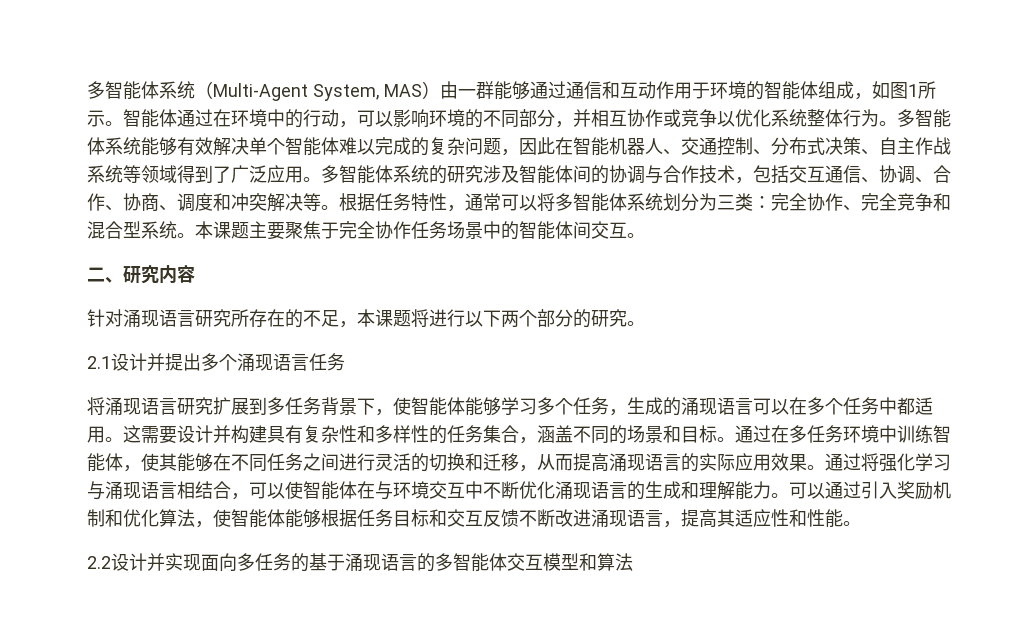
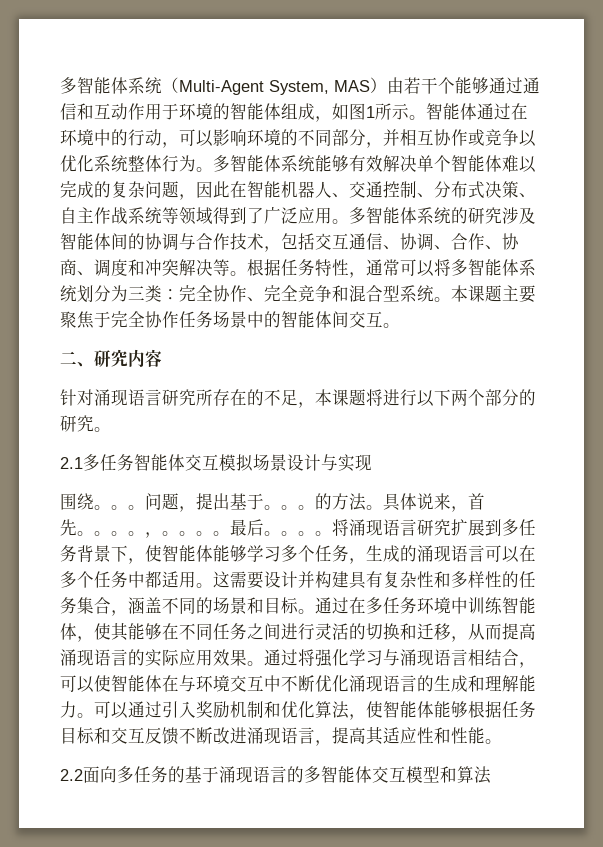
[457,81,494,99] 一群 -> [404,77,455,94] 若干个
[111,353,345,371] 设计并提出多个涌现语言任务 // -> [83,454,372,472] [60,493,485,512] [60,519,332,538] 多任务智能体交互模拟场景设计与实现 // 围绕。。。问题，提出基于。。。的方法。具体说来，首先。。。。，。。。。最后。。。。
[111,553,201,571] 设计并实现 -> (83, 775) none

